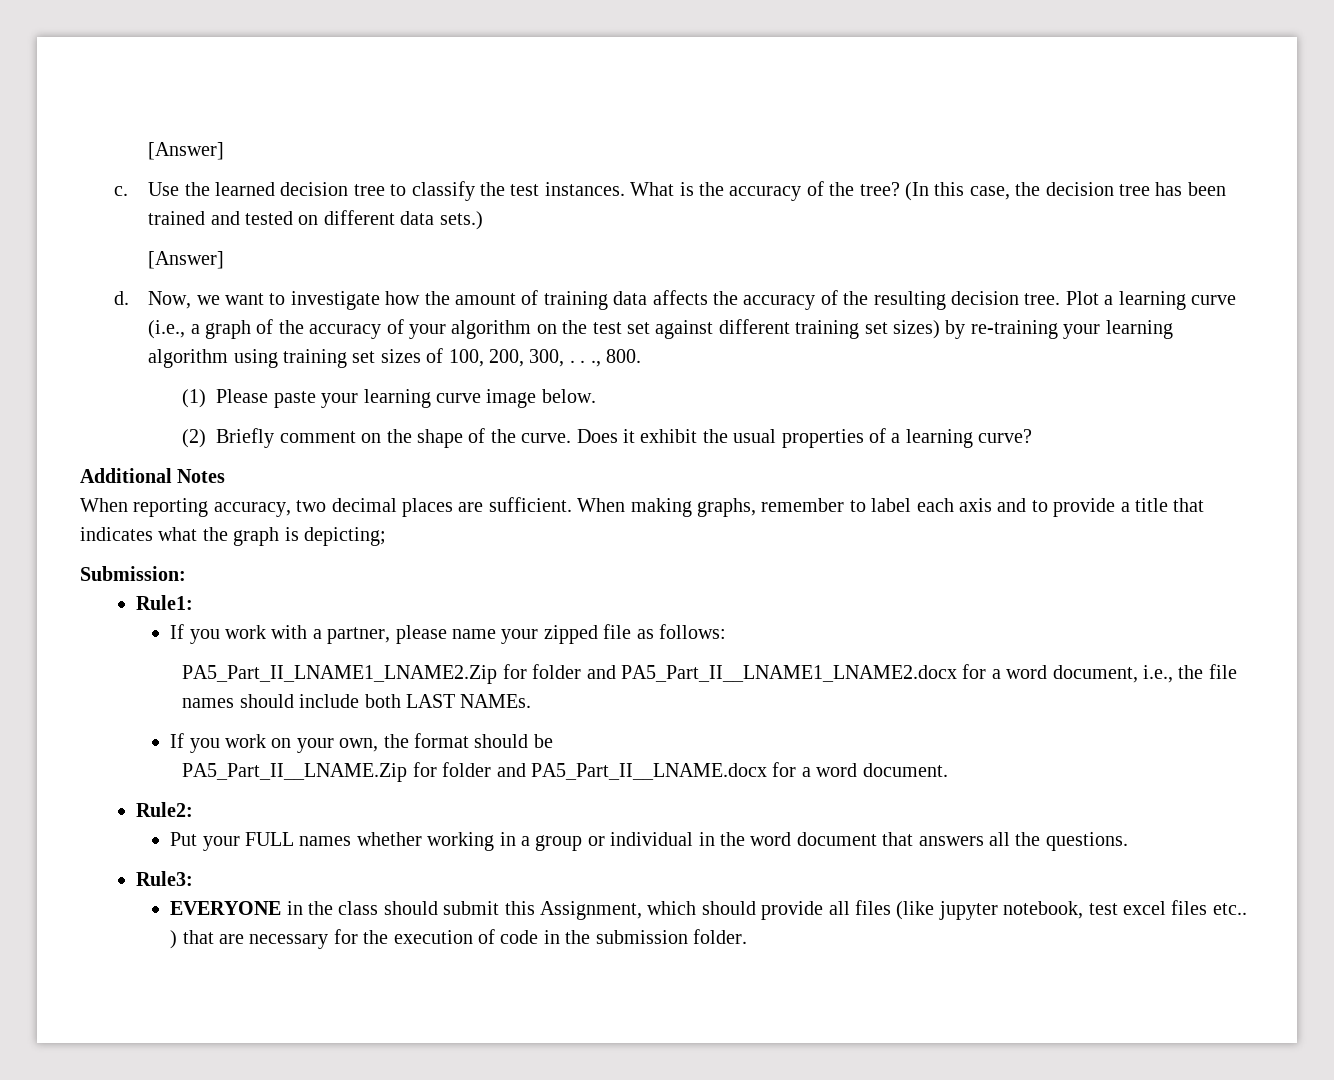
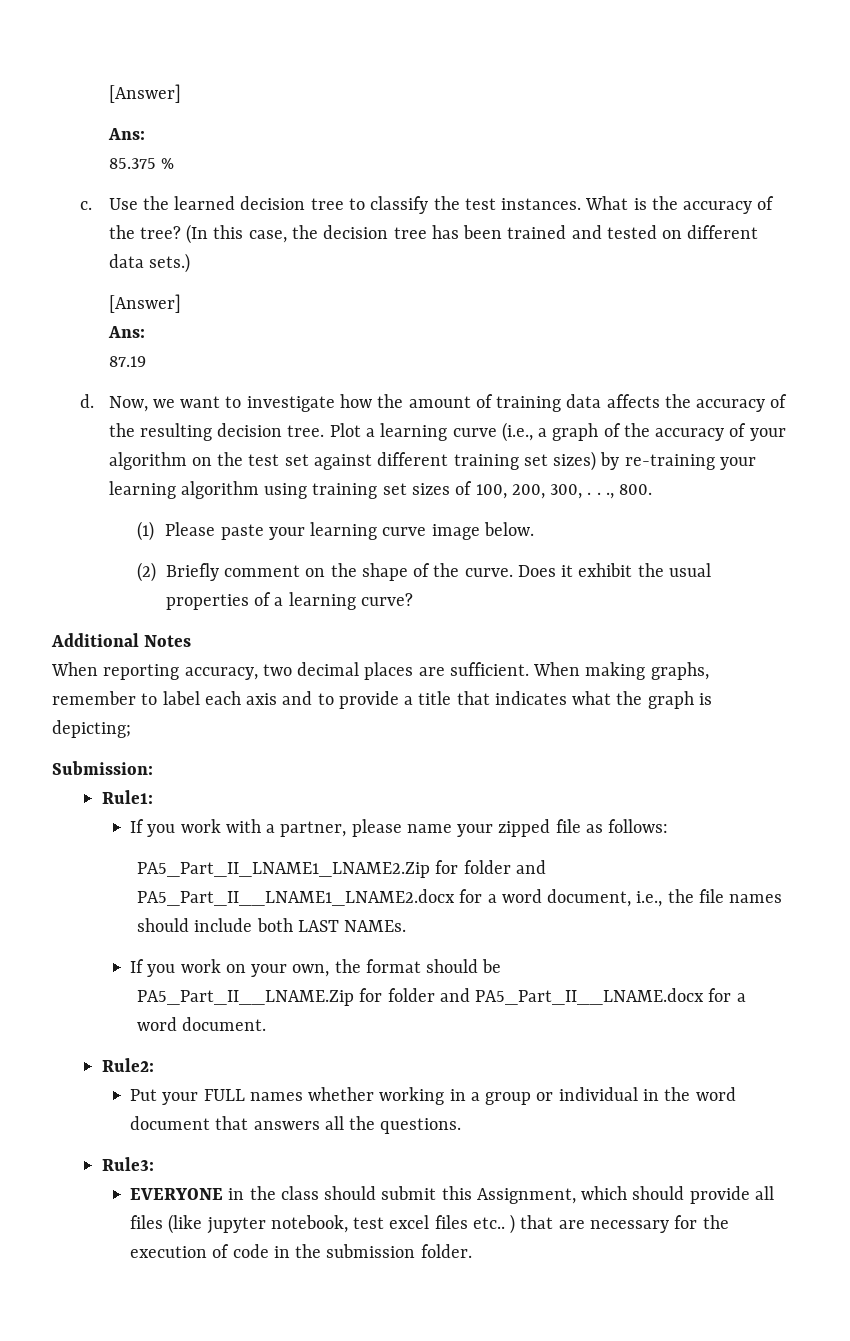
[148,142,225,160] [Answer] -> [108,84,181,103] [107,128,145,140] [108,158,174,169] [Answer] // Ans: // 85.375 %
(225, 260) none -> [107,326,145,338] [108,356,146,367] // Ans: // 87.19

